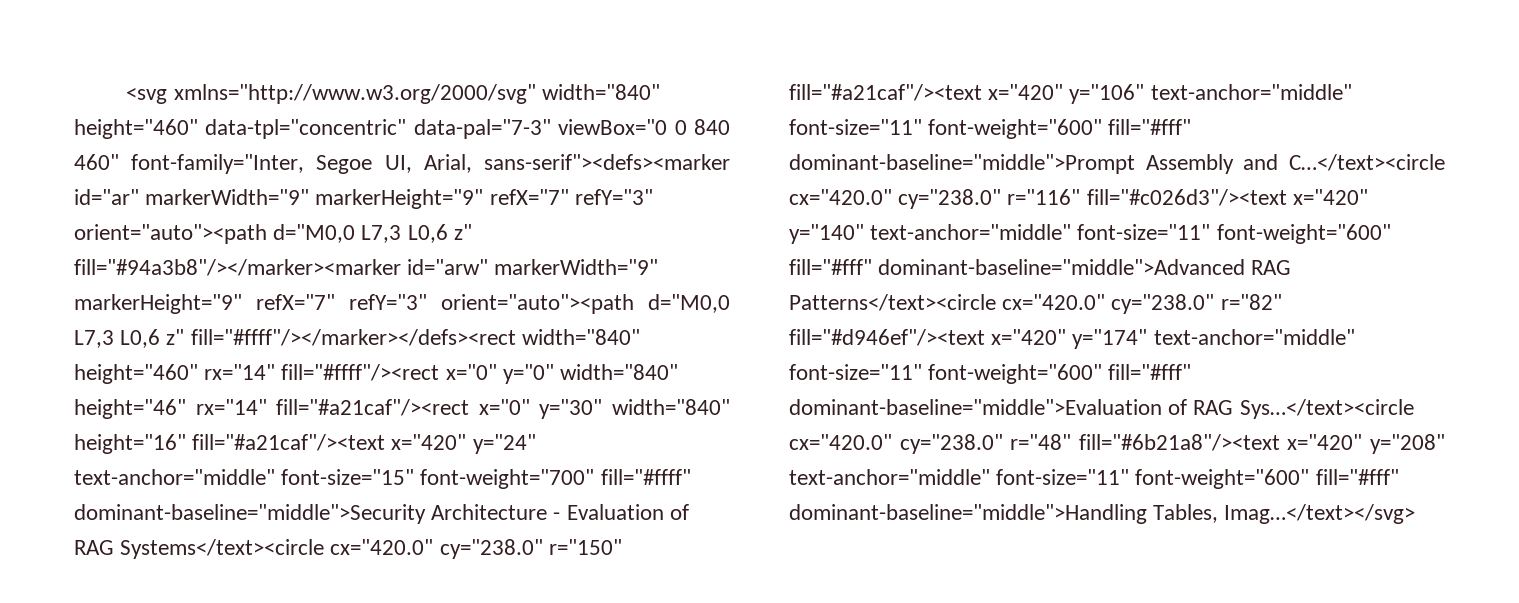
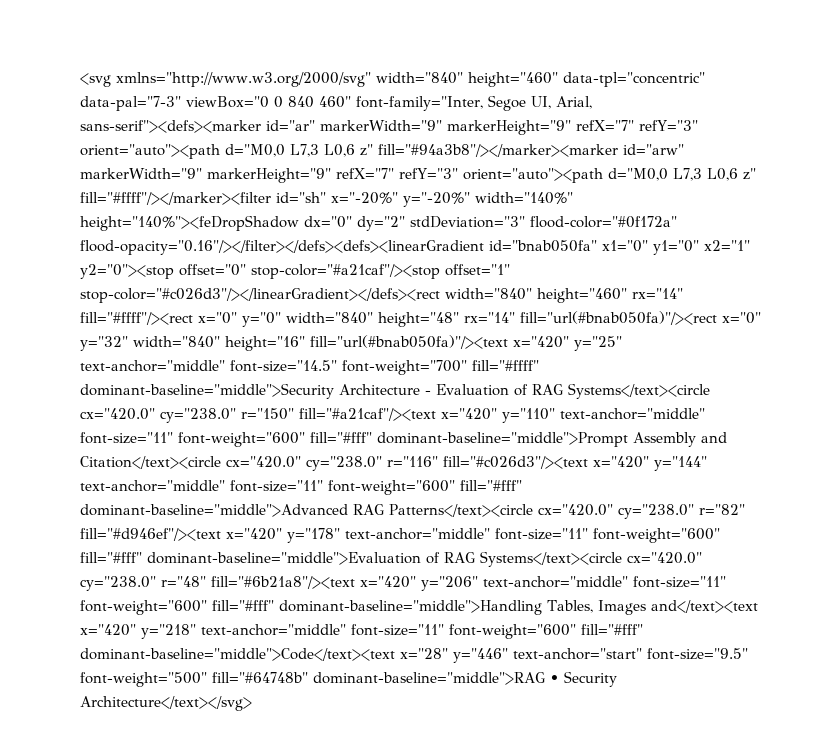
[190,329,516,346] fill="#ffff"/></marker></defs><rect -> [80,192,573,207] [80,215,677,231] [80,240,750,255] [80,264,510,279] [80,288,440,303] fill="#ffff"/></marker><filter id="sh" x="-20%" y="-20%" width="140%" height="140%"><feDropShadow dx="0" dy="2" stdDeviation="3" flood-color="#0f172a" flood-opacity="0.16"/></filter></defs><defs><linearGradient id="bnab050fa" x1="0" y1="0" x2="1" y2="0"><stop offset="0" stop-color="#a21caf"/><stop offset="1" stop-color="#c026d3"/></linearGradient></defs><rect
[74,399,730,419] [74,434,536,454] [74,469,415,485] height="46" rx="14" fill="#a21caf"/><rect x="0" y="30" width="840" height="16" fill="#a21caf"/><text x="420" y="24" text-anchor="middle" font-size="15" -> [378,311,761,327] [80,335,622,351] [80,360,337,372] height="48" rx="14" fill="url(#bnab050fa)"/><rect x="0" y="32" width="840" height="16" fill="url(#bnab050fa)"/><text x="420" y="25" text-anchor="middle" font-size="14.5"
[1069,84,1145,104] y="106" -> [502,408,555,423] y="110"
[1289,154,1445,171] C…</text><circle -> [80,456,221,469] Citation</text><circle
[789,224,864,244] y="140" -> [654,456,707,471] y="144"
[1072,329,1148,349] y="174" -> [287,528,340,543] y="178"
[1239,399,1414,419] Sys…</text><circle -> [480,551,622,567] Systems</text><circle
[1370,434,1445,454] y="208" -> [421,576,478,591] y="206"
[1224,504,1416,524] Imag…</text></svg> -> [597,600,758,615] [80,624,643,639] [80,648,748,663] [80,671,617,687] [80,696,252,711] Images and</text><text x="420" y="218" text-anchor="middle" font-size="11" font-weight="600" fill="#fff" dominant-baseline="middle">Code</text><text x="28" y="446" text-anchor="start" font-size="9.5" font-weight="500" fill="#64748b" dominant-baseline="middle">RAG • Security Architecture</text></svg>

